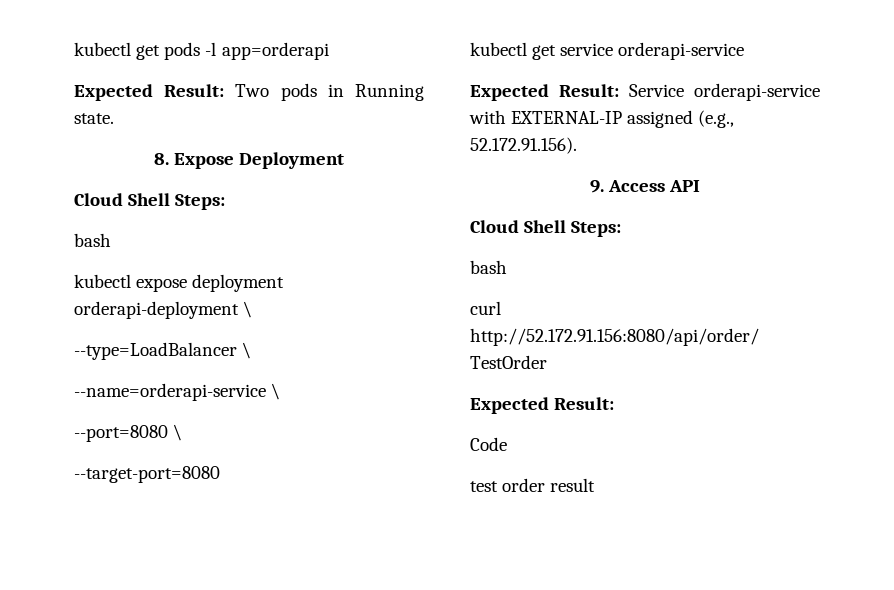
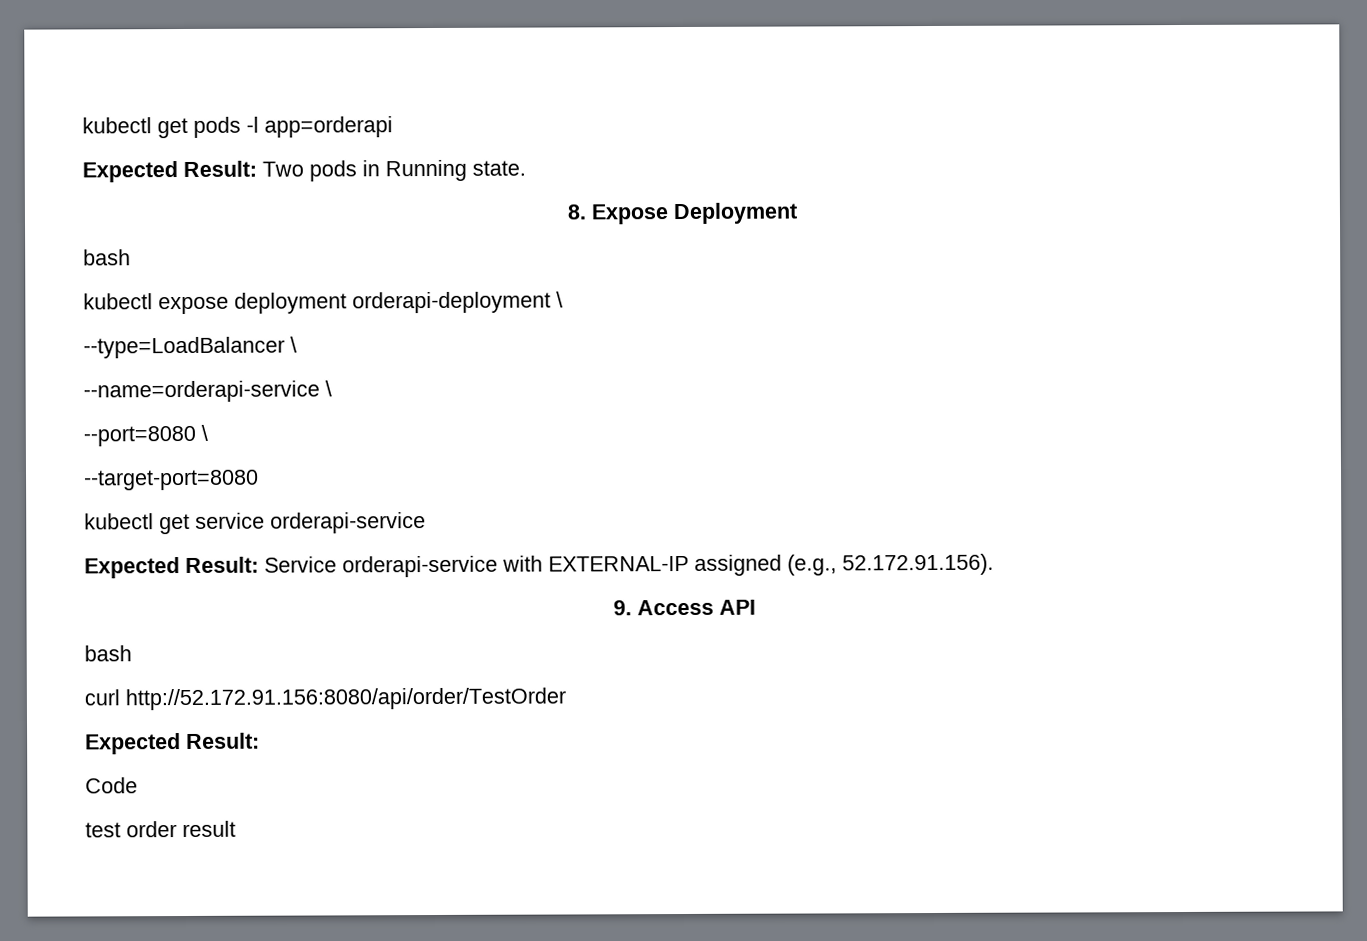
[74,193,226,210] // Cloud Shell Steps: -> (798, 213) none
[470,220,622,237] // Cloud Shell Steps: -> (756, 607) none

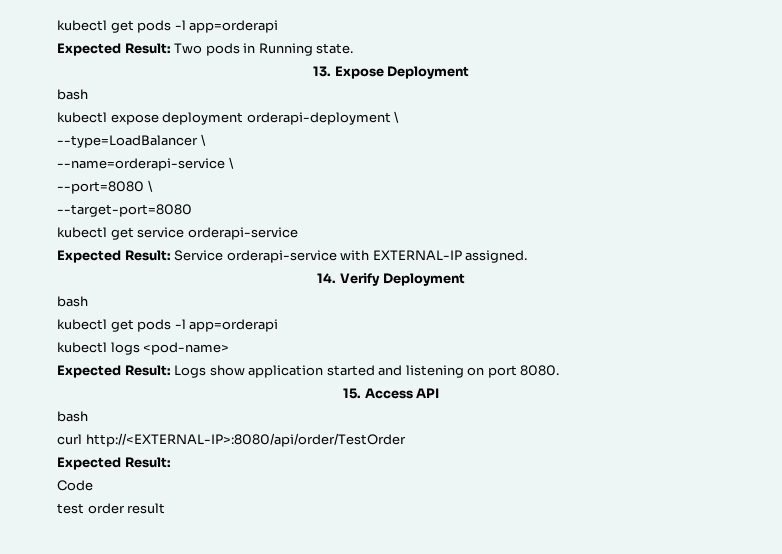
[567,204,586,220] 8. -> [312,66,331,77] 13.
[694,553,994,576] [612,600,632,616] assigned (e.g., 52.172.91.156). // 9. -> [465,250,528,263] [317,273,465,286] [57,296,88,307] [57,319,279,332] [57,342,230,355] [57,365,560,378] [342,388,361,399] assigned. // 14. Verify Deployment // bash // kubectl get pods -l app=orderapi // kubectl logs <pod-name> // Expected Result: Logs show application started and listening on port 8080. // 15.
[125,687,566,711] http://52.172.91.156:8080/api/order/TestOrder -> [85,433,406,447] http://<EXTERNAL-IP>:8080/api/order/TestOrder

